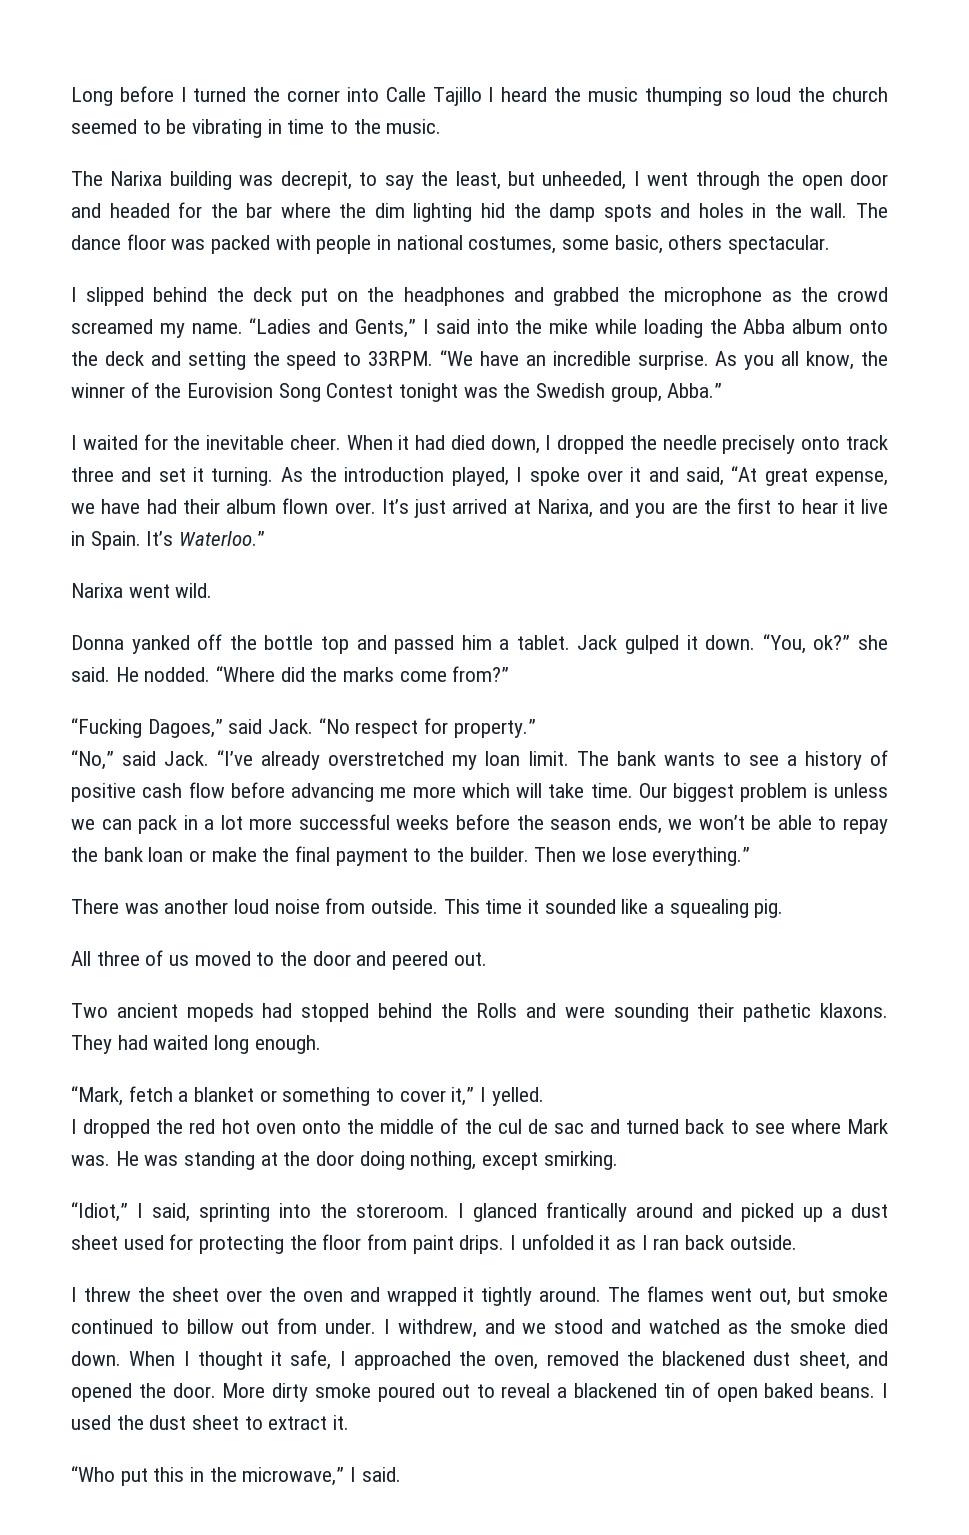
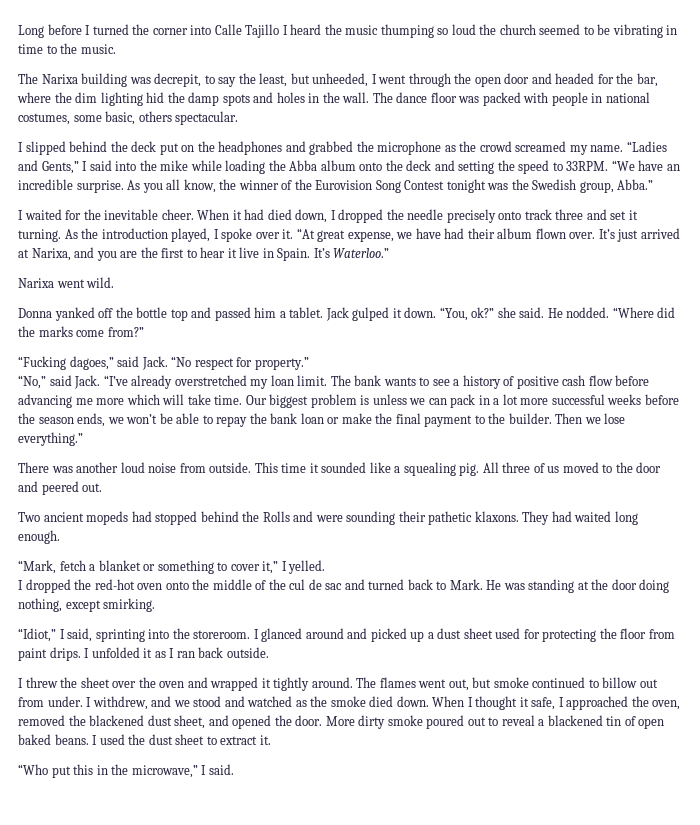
[246,203,273,218] bar -> [636,73,658,87] bar,
[630,467,724,486] it and said, -> [282,229,294,239] it.
[147,719,223,738] Dagoes,” -> [69,356,114,370] dagoes,”
(784, 908) // -> (480, 469) none
[189,1119,250,1134] red hot -> [94,579,135,590] red-hot
[754,1119,888,1134] [71,1155,110,1166] see where Mark was. -> [449,579,483,590] Mark.
[546,1202,627,1222] frantically -> (303, 635) none

